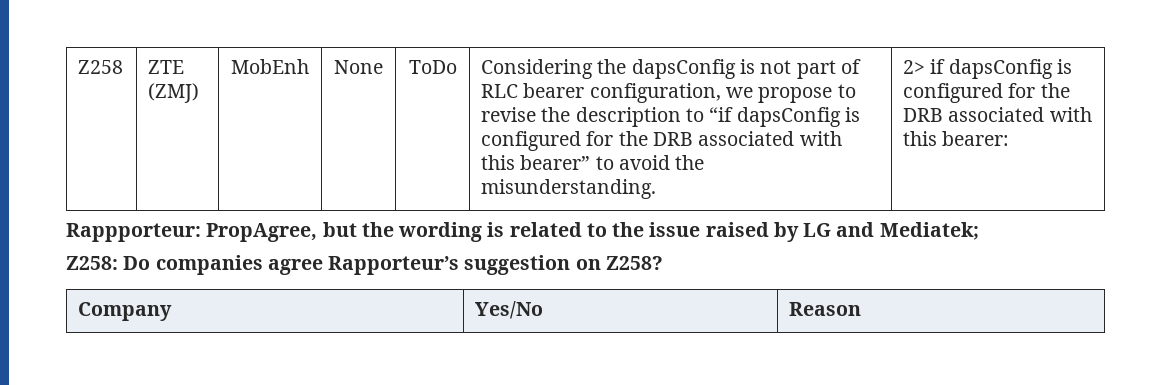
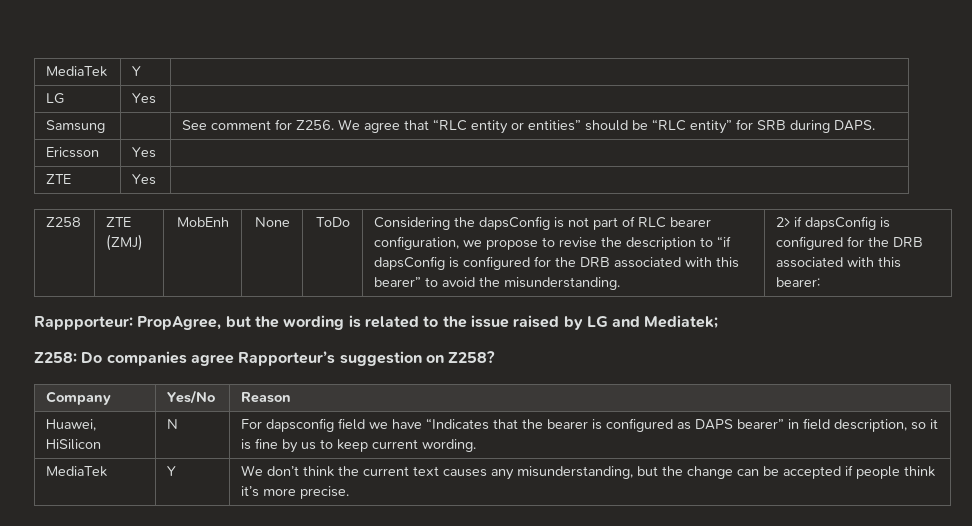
(78, 67) none -> [46,66,108,77] [132,66,142,76] [46,93,66,104] [132,93,157,104] [46,120,106,133] [182,119,876,134] [46,147,100,158] [132,147,157,158] [46,174,72,184] [132,174,157,185] MediaTek | Y | // LG | Yes | // Samsung | | See comment for Z256. We agree that “RLC entity or entities” should be “RLC entity” for SRB during DAPS. // Ericsson | Yes | // ZTE | Yes | //
(862, 309) none -> [46,419,97,431] [46,439,102,450] [167,419,179,429] [241,418,939,432] [241,438,477,453] [46,466,108,477] [167,466,177,476] [241,465,936,480] [241,486,350,499] // Huawei, HiSilicon | N | For dapsconfig field we have “Indicates that the bearer is configured as DAPS bearer” in field description, so it is fine by us to keep current wording. // MediaTek | Y | We don’t think the current text causes any misunderstanding, but the change can be accepted if people think it’s more precise.

